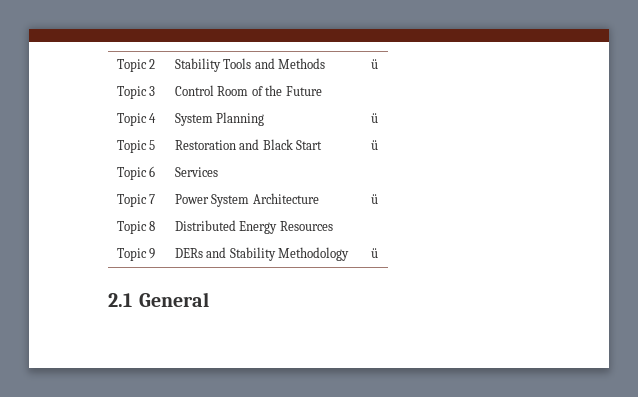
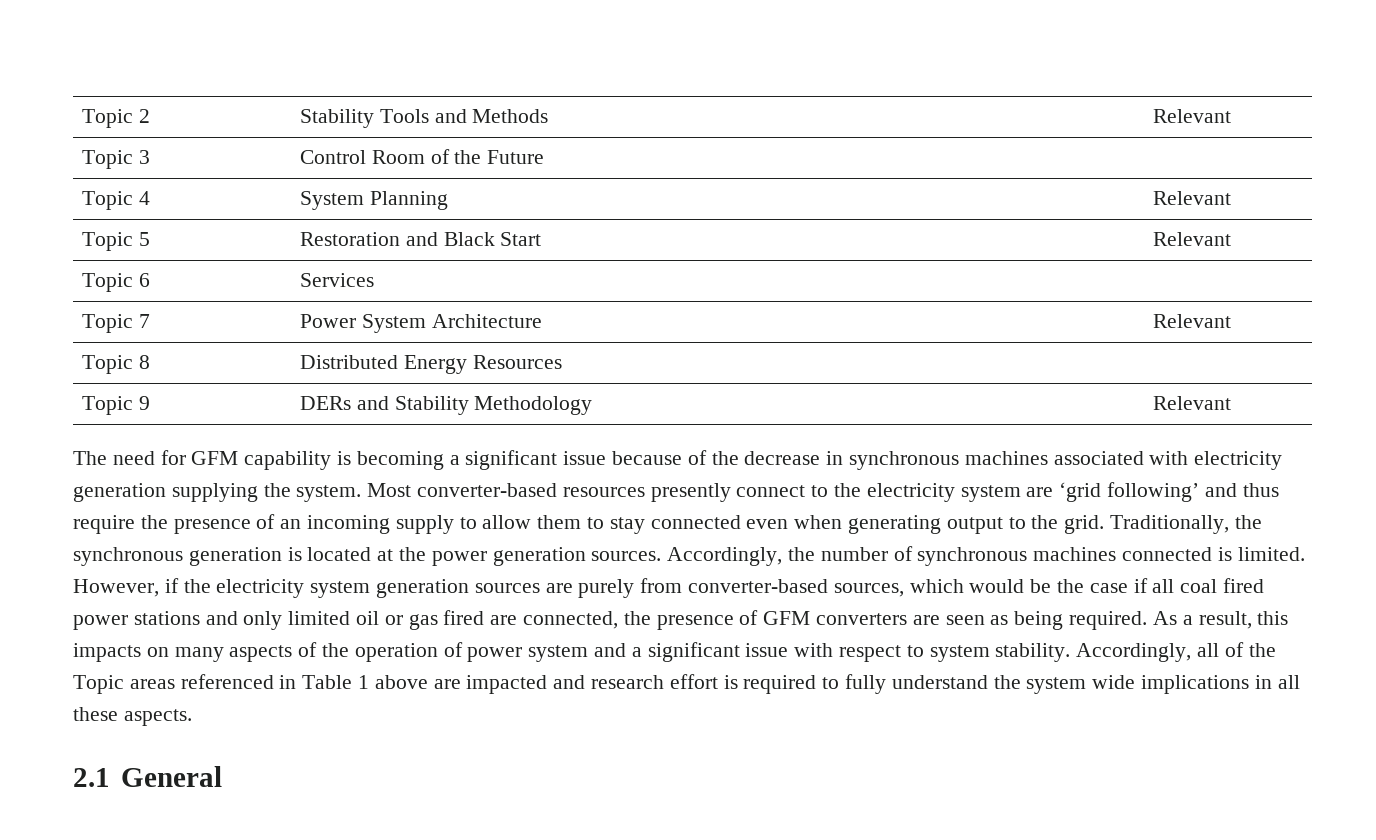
[371,59,378,69] ü -> [1153,109,1231,123] Relevant
[371,113,378,123] ü -> [1153,191,1231,205] Relevant
[371,140,378,150] ü -> [1153,232,1231,246] Relevant
[371,194,378,204] ü -> [1153,314,1231,328] Relevant
[371,248,378,258] ü -> [1153,396,1231,410] [73,450,1283,470] [73,482,1279,502] [73,514,1262,534] [73,546,1305,566] [73,578,1265,598] [73,610,1289,630] [73,642,1276,662] [73,674,1300,694] [73,707,192,726] Relevant // The need for GFM capability is becoming a significant issue because of the decrease in synchronous machines associated with electricity generation supplying the system. Most converter-based resources presently connect to the electricity system are ‘grid following’ and thus require the presence of an incoming supply to allow them to stay connected even when generating output to the grid. Traditionally, the synchronous generation is located at the power generation sources. Accordingly, the number of synchronous machines connected is limited. However, if the electricity system generation sources are purely from converter-based sources, which would be the case if all coal fired power stations and only limited oil or gas fired are connected, the presence of GFM converters are seen as being required. As a result, this impacts on many aspects of the operation of power system and a significant issue with respect to system stability. Accordingly, all of the Topic areas referenced in Table 1 above are impacted and research effort is required to fully understand the system wide implications in all these aspects.

